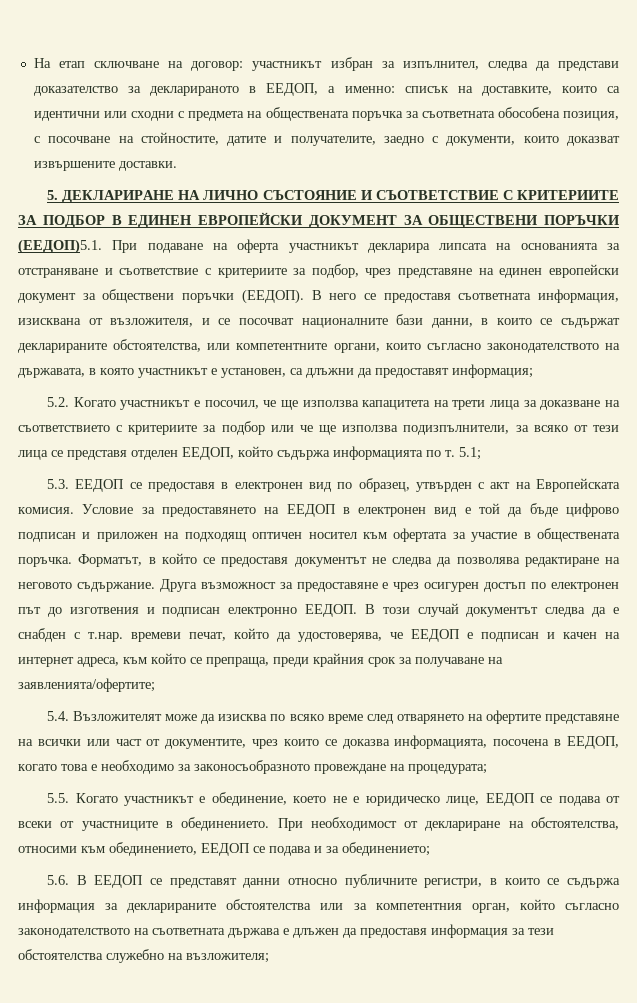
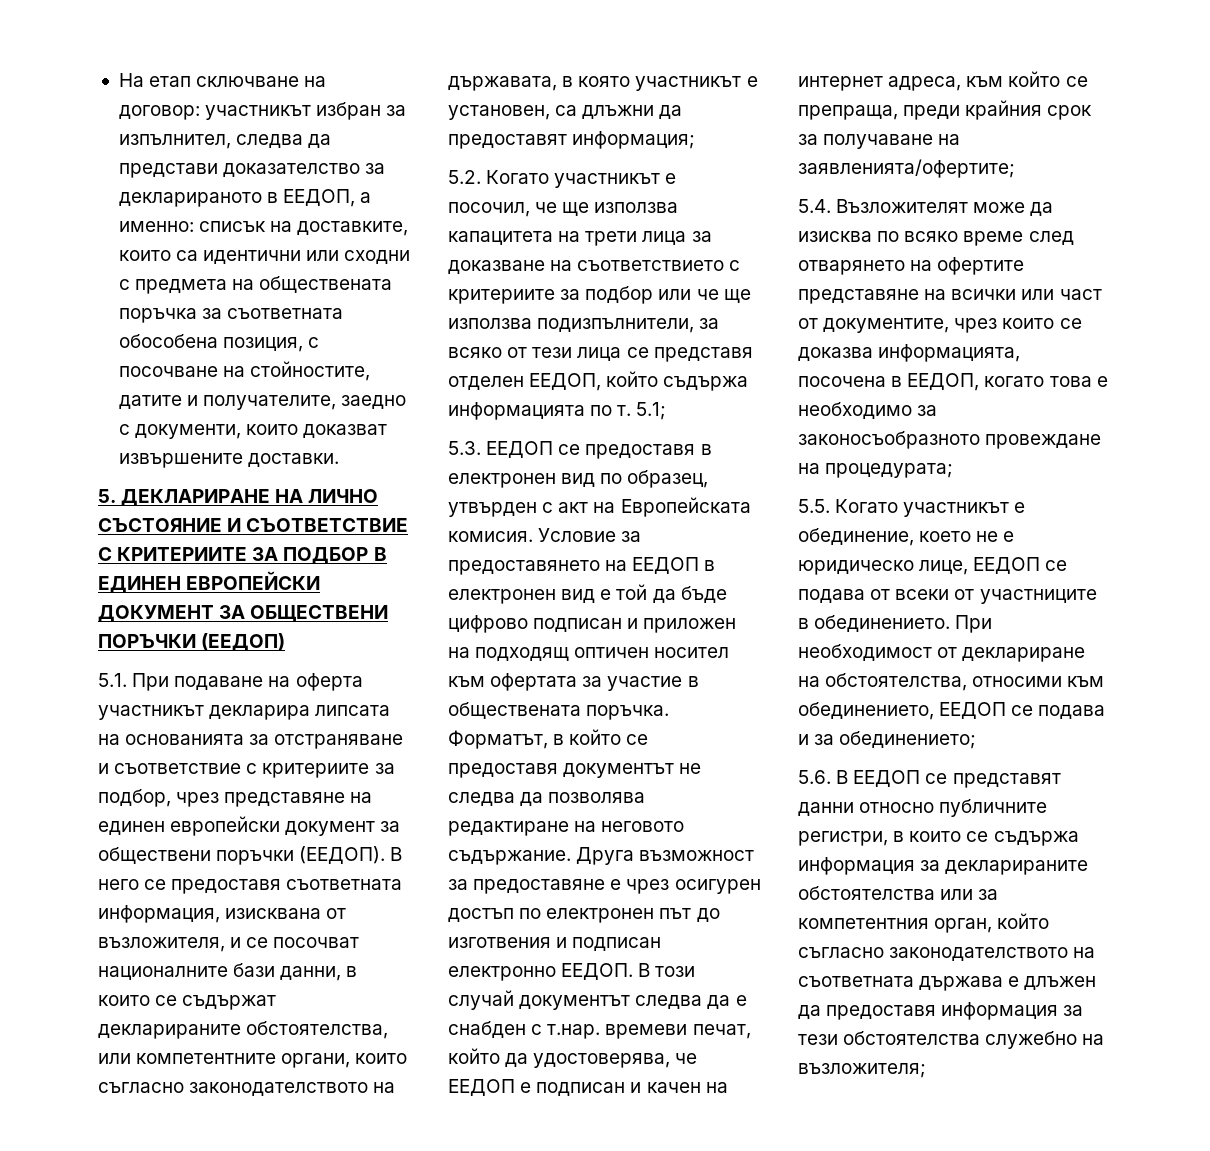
[18,239,102,254] (ЕЕДОП)5.1. -> [201,633,286,651] [98,673,127,687] (ЕЕДОП) // 5.1.

